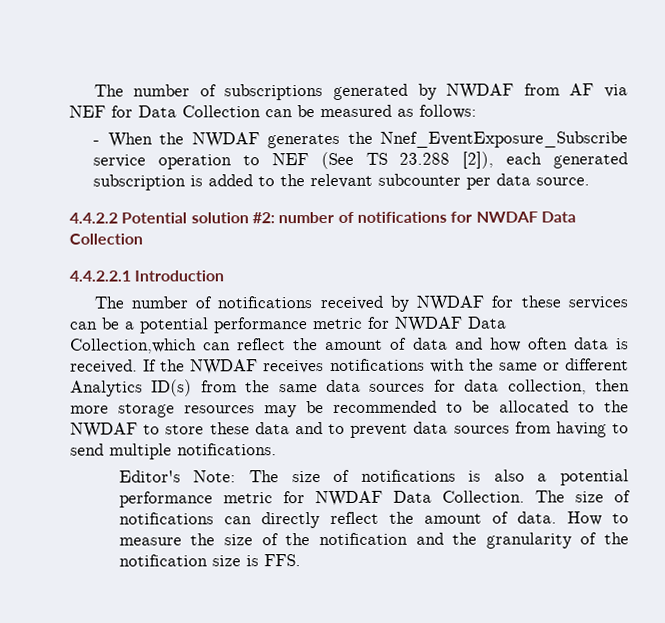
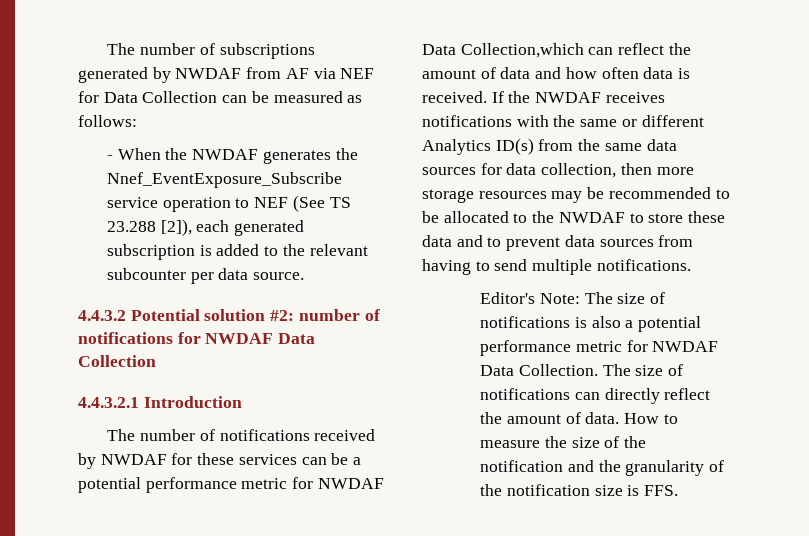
[69,212,118,224] 4.4.2.2 -> [78,310,126,321] 4.4.3.2
[69,270,131,282] 4.4.2.2.1 -> [78,397,139,408] 4.4.3.2.1

